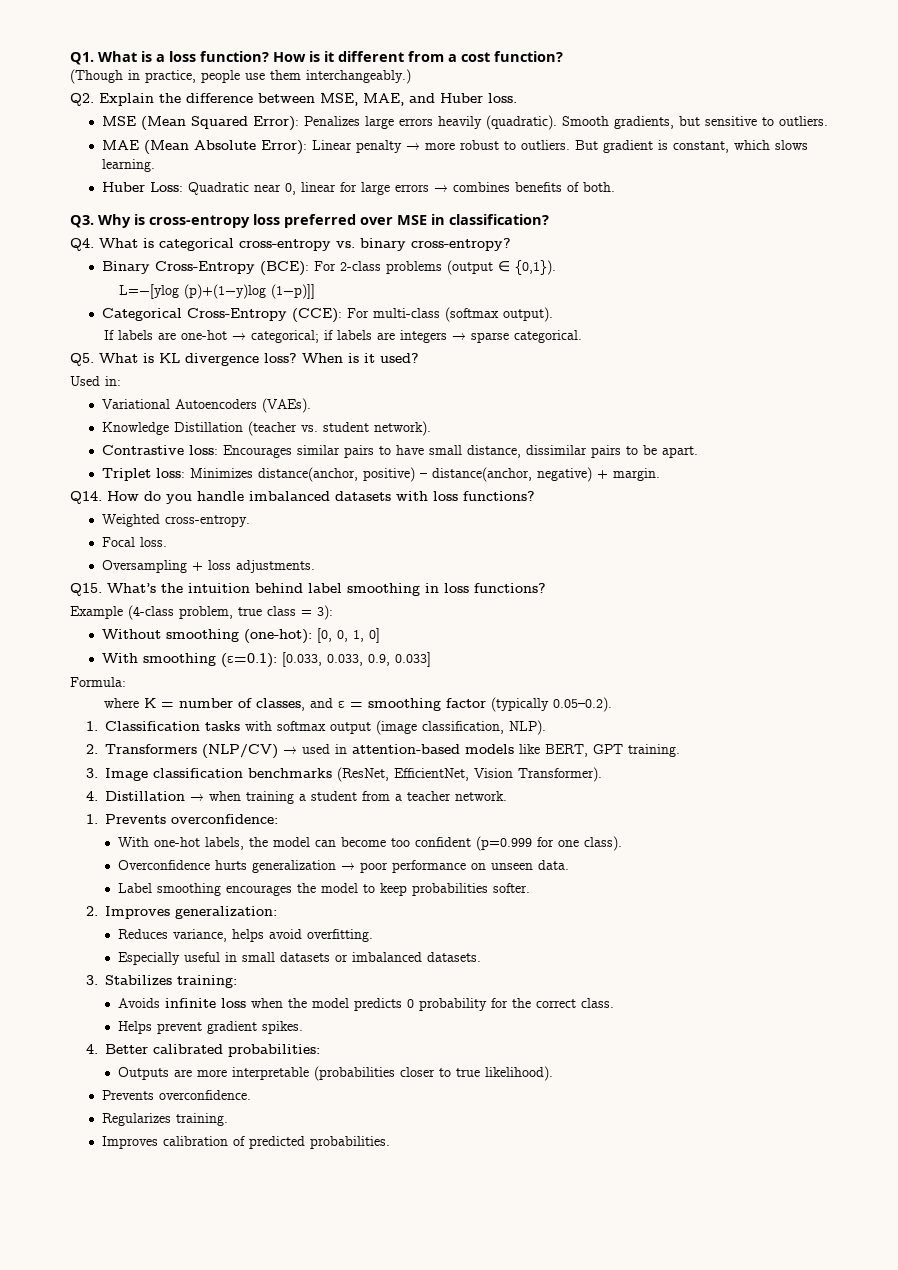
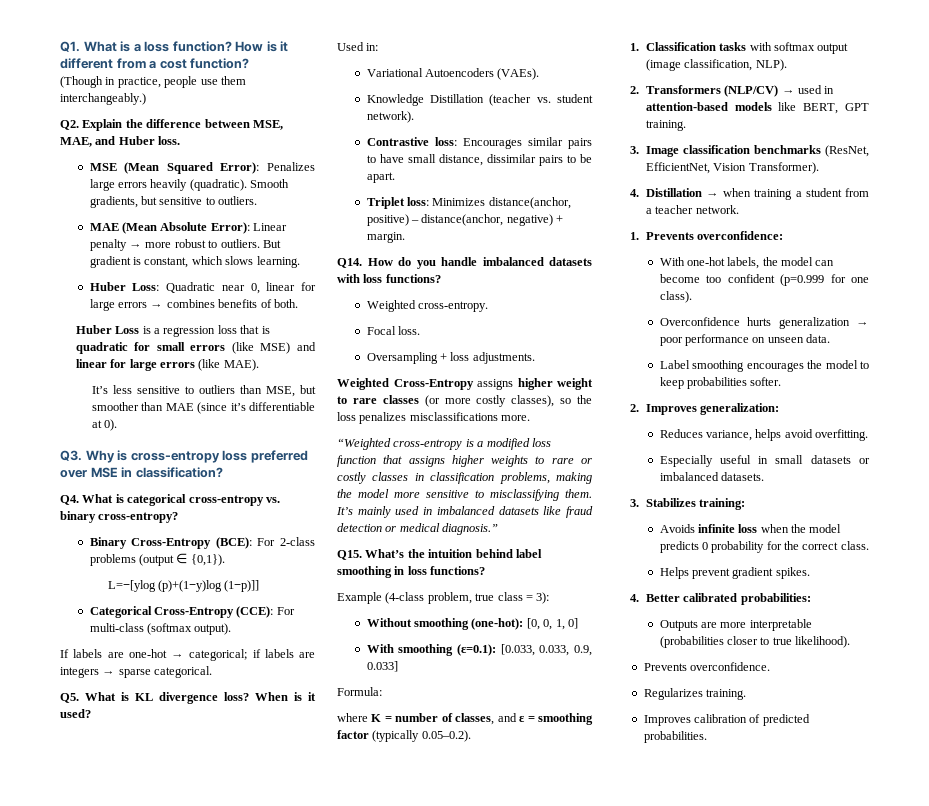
(615, 187) none -> [75,325,270,337] [75,342,317,354] [75,359,259,371] [91,385,316,397] [91,402,315,414] [91,419,118,431] // Huber Loss is a regression loss that is quadratic for small errors (like MSE) and linear for large errors (like MAE). // It’s less sensitive to outliers than MSE, but smoother than MAE (since it’s differentiable at 0).
(315, 566) none -> [337,378,593,390] [337,395,592,407] [337,412,531,424] [337,438,551,450] [337,455,592,467] [337,472,592,484] [337,489,592,501] [336,506,593,518] [337,523,499,535] // Weighted Cross-Entropy assigns higher weight to rare classes (or more costly classes), so the loss penalizes misclassifications more. // “Weighted cross-entropy is a modified loss function that assigns higher weights to rare or costly classes in classification problems, making the model more sensitive to misclassifying them. It’s mainly used in imbalanced datasets like fraud detection or medical diagnosis.”

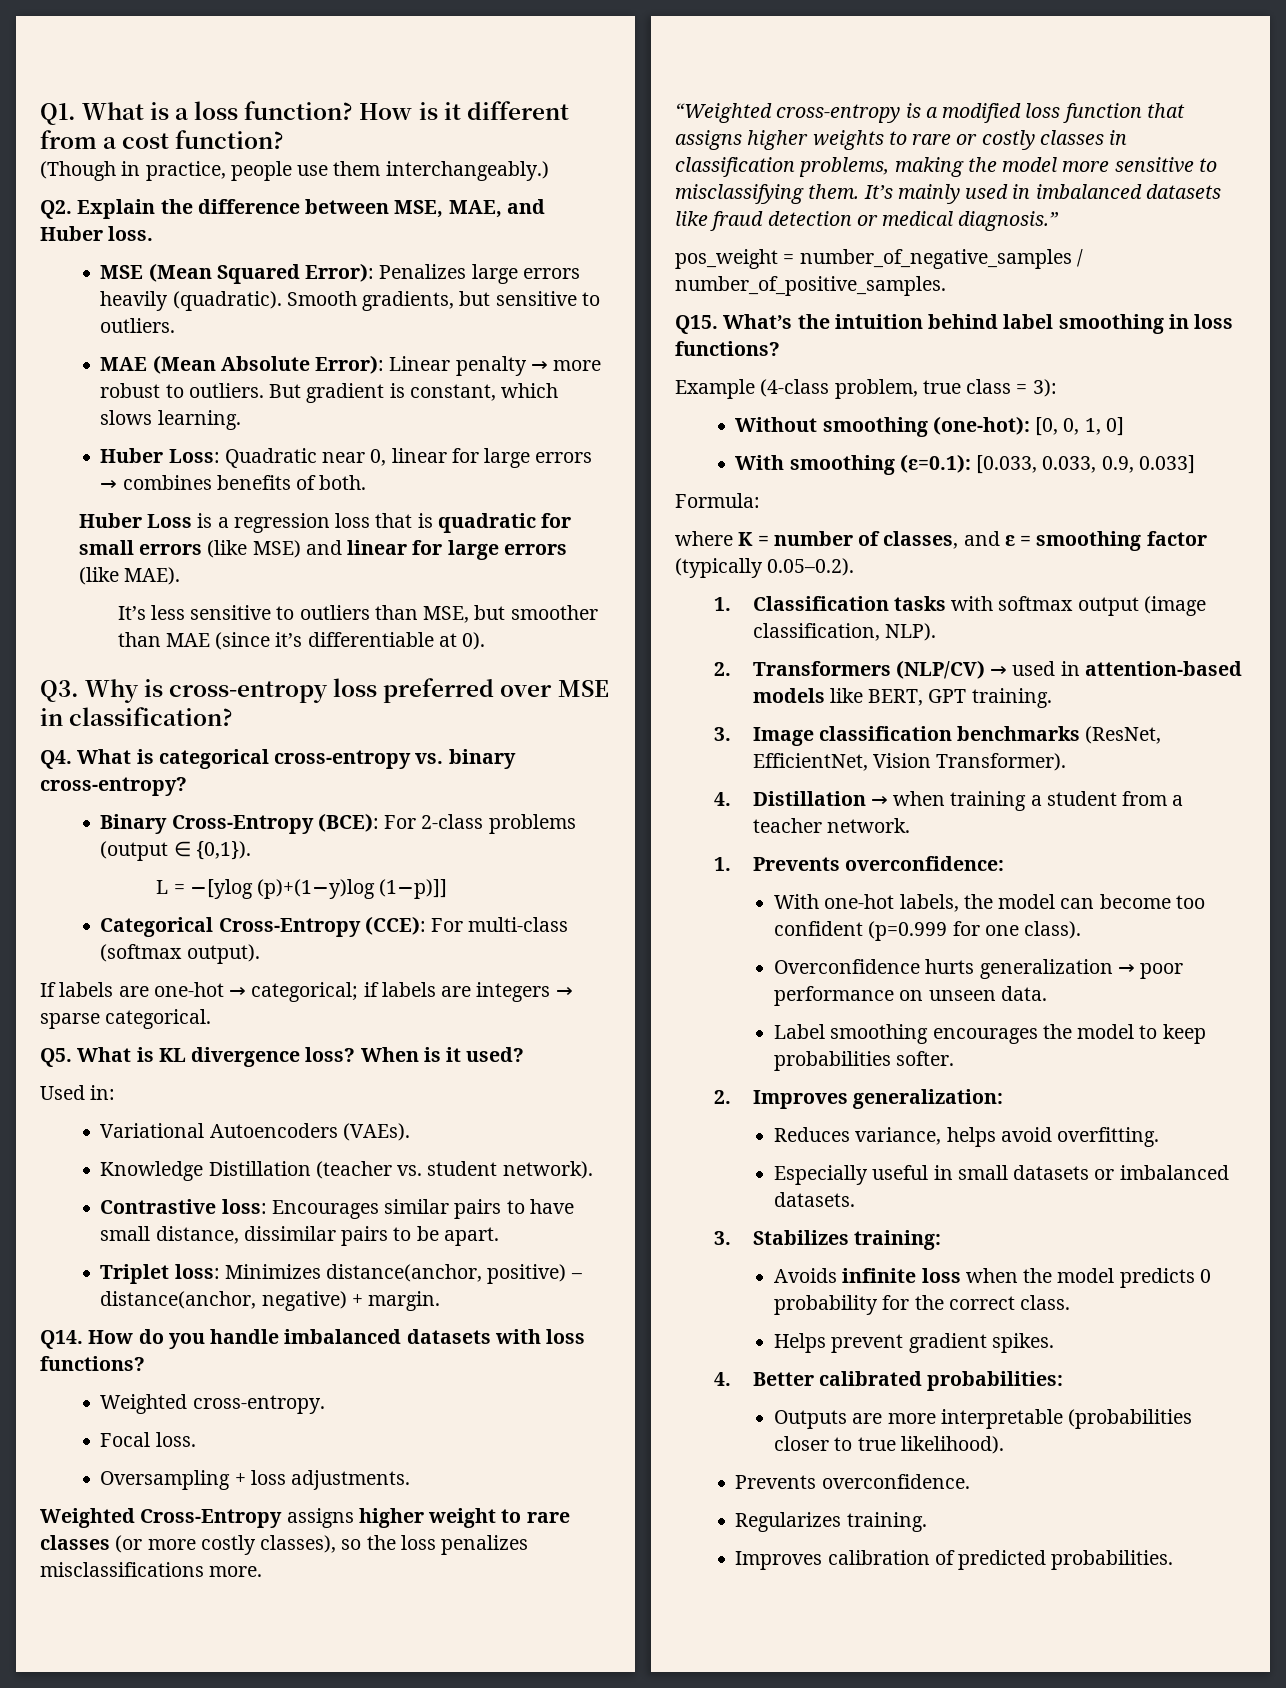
[107,580,156,592] L=−[ylog -> [156,879,253,899] L = −[ylog
(499, 529) none -> [675,249,1083,269] [675,276,946,296] // pos_weight = number_of_negative_samples / number_of_positive_samples.

